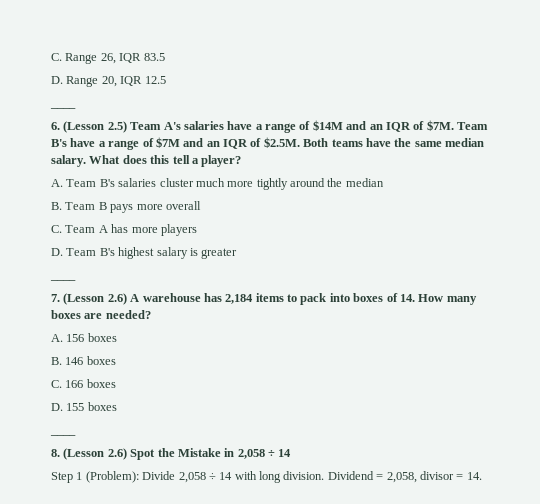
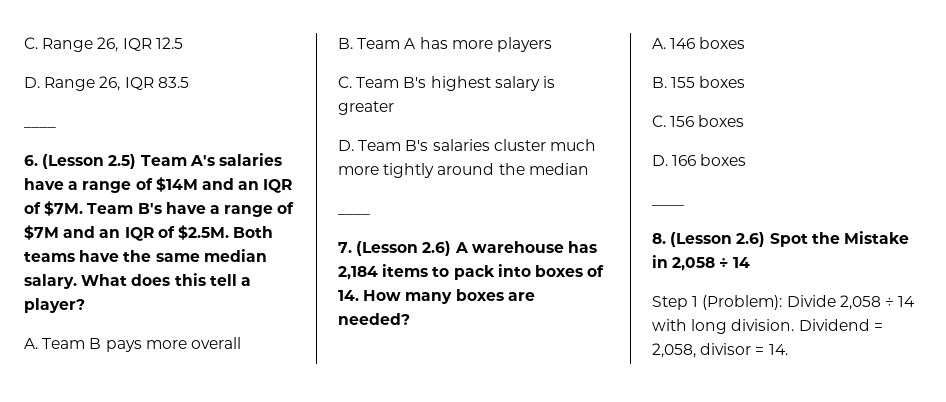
[143,53,165,61] 83.5 -> [155,37,183,49] 12.5
[101,76,166,87] 20, IQR 12.5 -> [99,76,189,91] 26, IQR 83.5
(97, 183) none -> [89,337,241,352] [338,37,552,52] [338,76,555,91] [338,101,394,115] [338,140,402,151] B pays more overall // B. Team A has more players // C. Team B's highest salary is greater // D. Team
[51,201,201,213] [51,224,197,236] [51,247,238,259] // B. Team B pays more overall // C. Team A has more players // D. Team B's highest salary is greater -> (589, 169) none
[66,333,117,342] [51,356,116,365] [51,380,62,388] 156 boxes // B. 146 boxes // C. -> [670,37,746,49] [652,76,746,88] [652,115,745,127] [652,155,668,166] 146 boxes // B. 155 boxes // C. 156 boxes // D.
[51,402,117,411] // D. 155 boxes -> (747, 160) none

